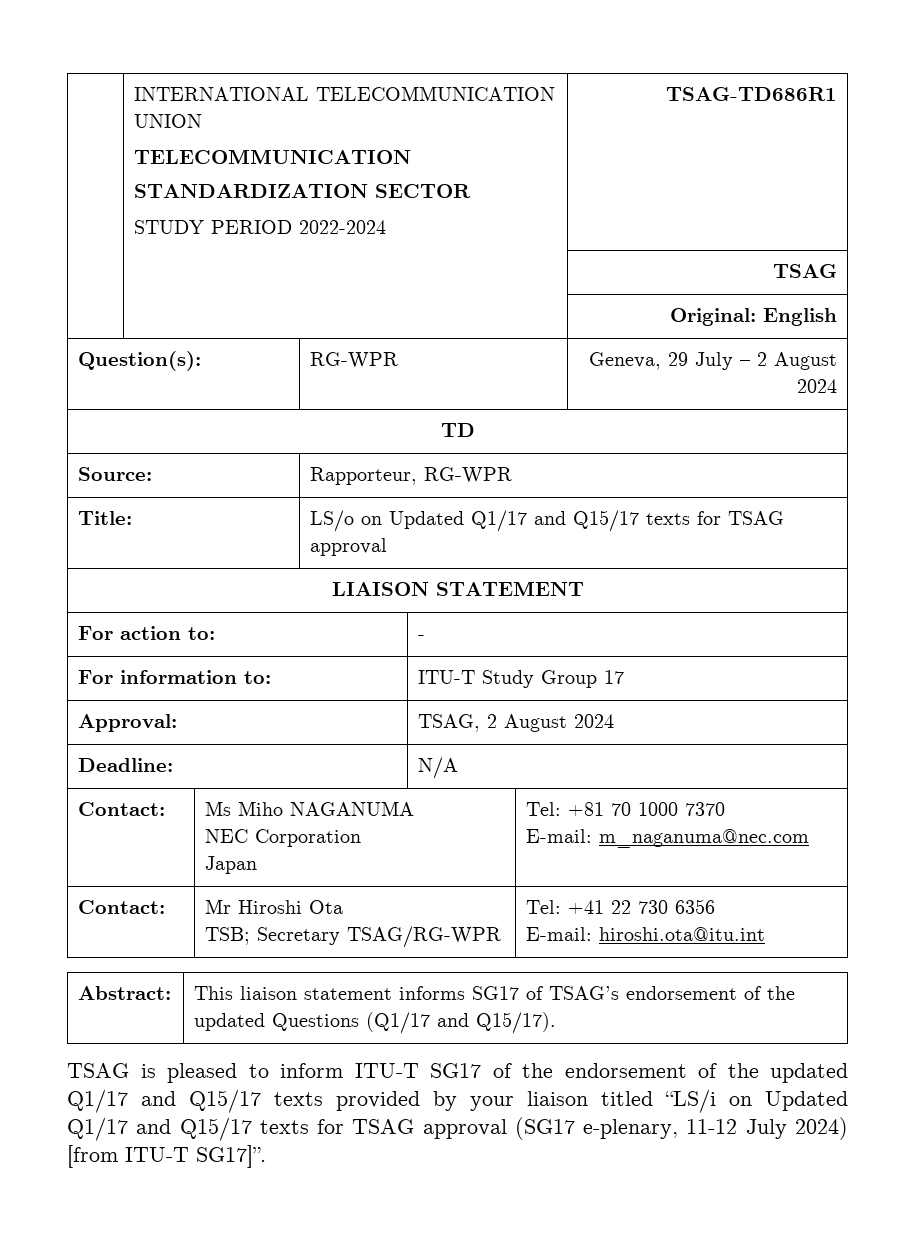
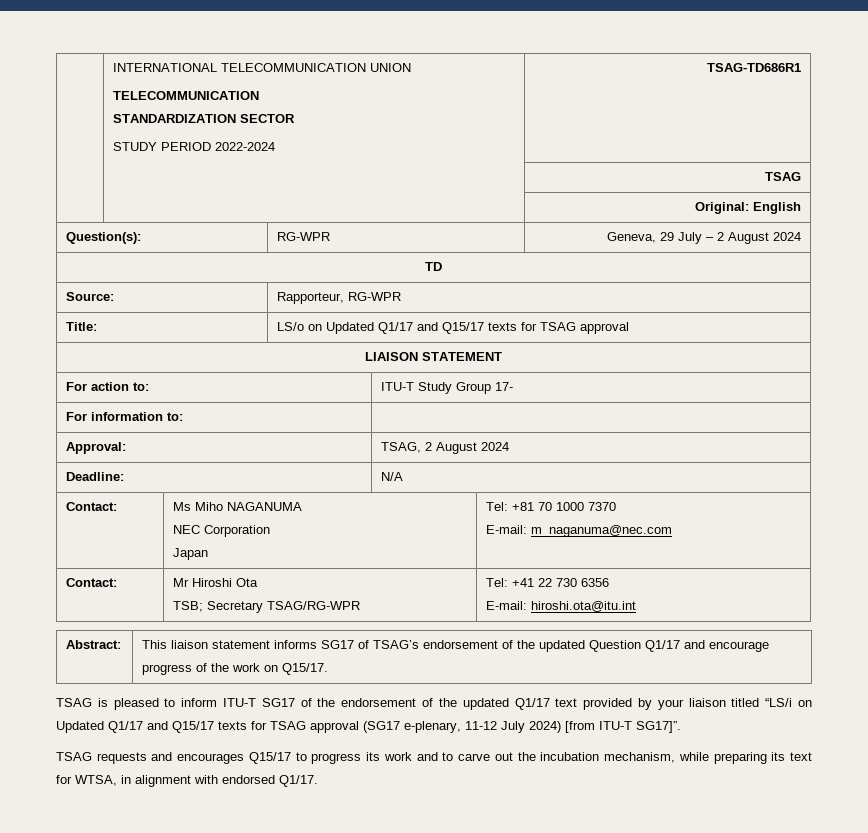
[418,635,426,640] - -> [381,382,514,394] ITU-T Study Group 17-
[418,670,625,688] ITU-T Study Group 17 -> (184, 416) none
[272,1012,557,1034] Questions (Q1/17 and Q15/17). -> [589,640,770,652] [142,663,329,675] Question Q1/17 and encourage progress of the work on Q15/17.
[141,1089,323,1113] and Q15/17 texts -> [555,698,578,707] text
(266, 1156) none -> [56,752,812,764] [56,775,318,787] // TSAG requests and encourages Q15/17 to progress its work and to carve out the incubation mechanism, while preparing its text for WTSA, in alignment with endorsed Q1/17.

